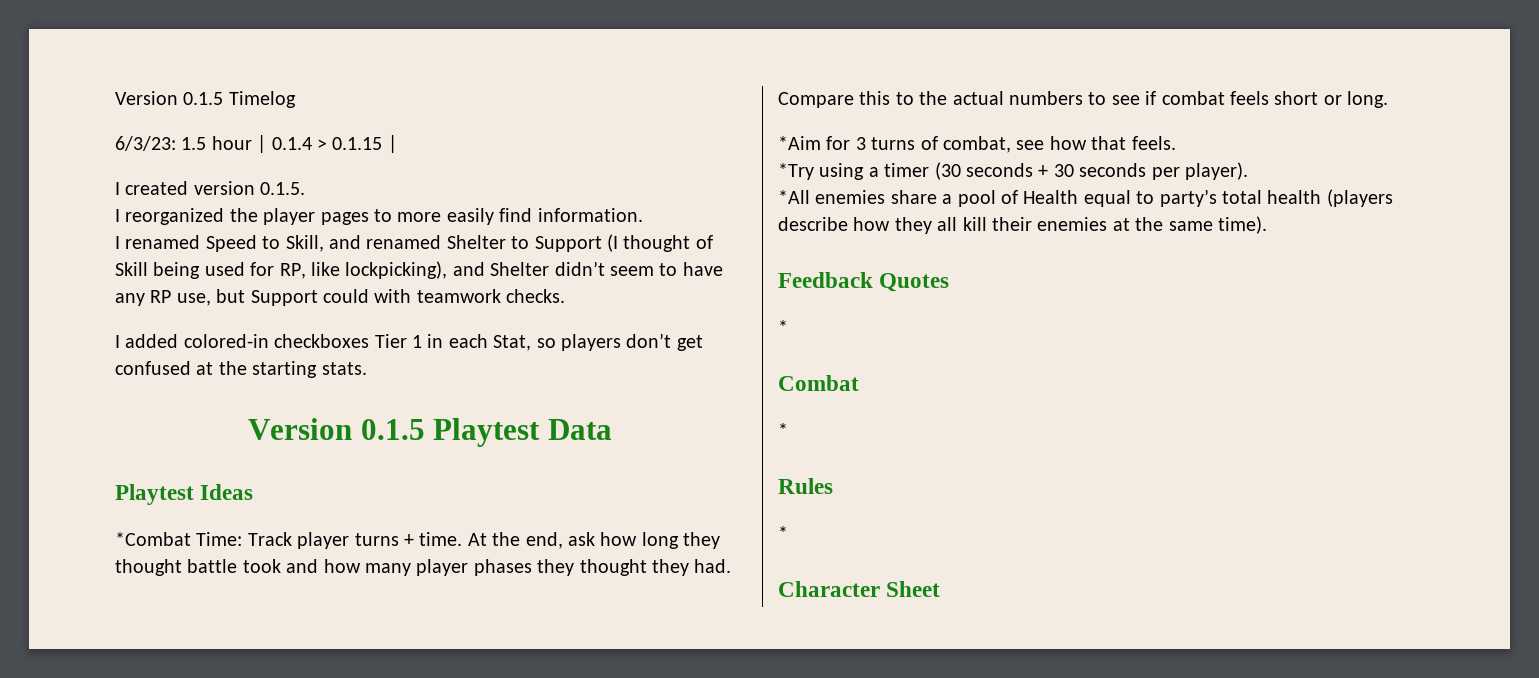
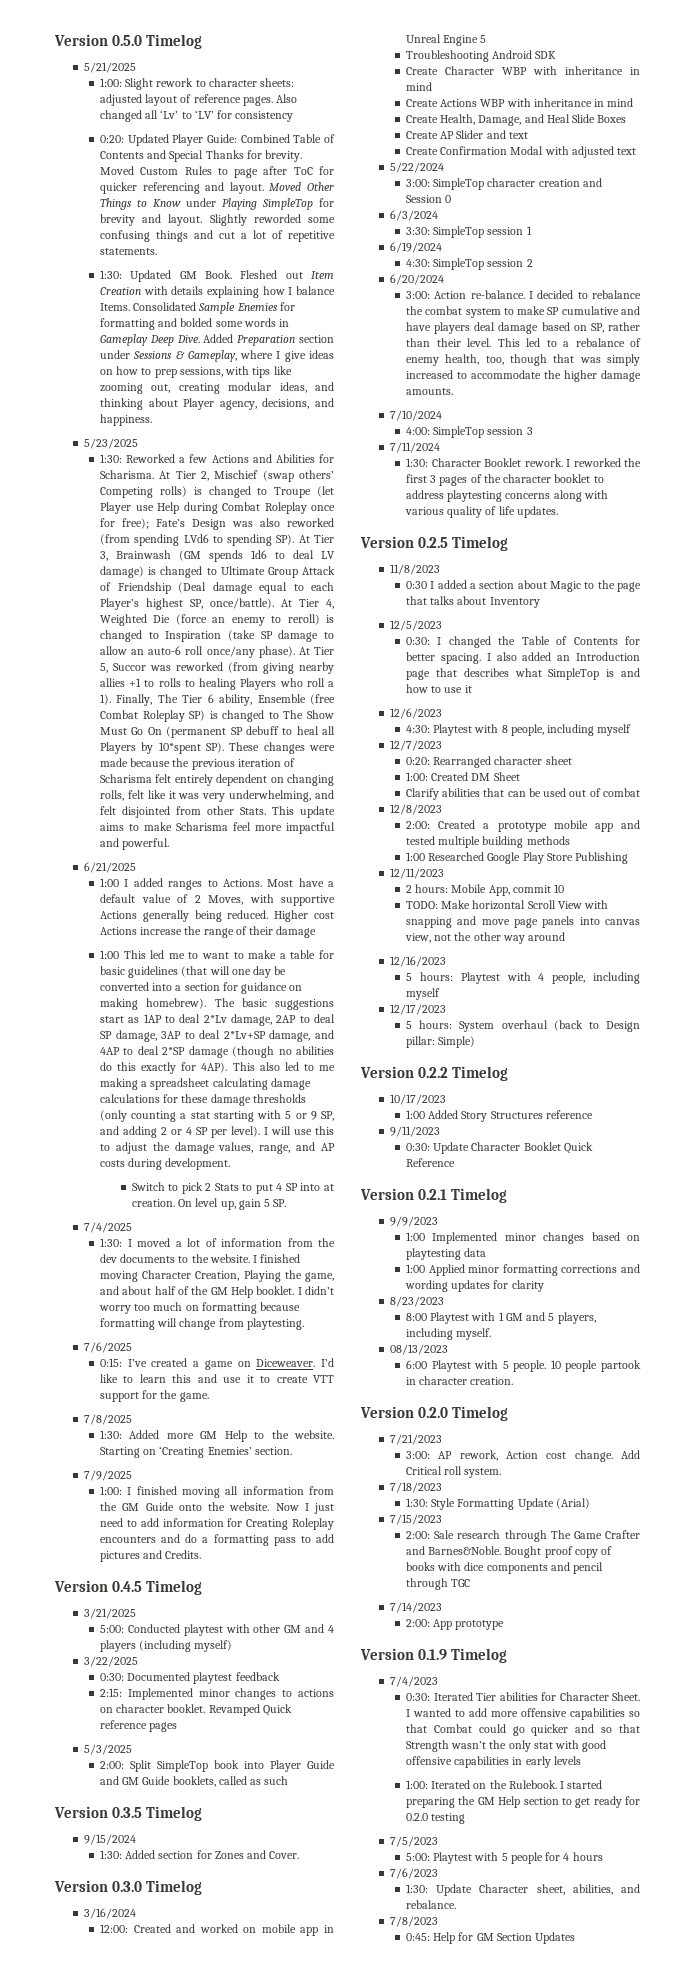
[115,91,296,108] [115,135,397,153] [115,181,306,195] [115,208,643,225] [115,234,713,252] [115,261,723,279] [115,289,566,306] [115,333,703,351] [115,361,367,378] [248,418,612,447] [115,484,254,505] [115,532,721,549] [115,559,732,576] [778,91,1389,108] [778,136,1176,153] [778,162,1248,180] [778,189,1393,207] [778,216,1267,234] [778,272,950,292] [778,320,788,334] [778,375,859,391] [778,423,788,437] [778,478,833,494] [778,526,788,540] [778,581,941,597] Version 0.1.5 Timelog // 6/3/23: 1.5 hour | 0.1.4 > 0.1.15 | // I created version 0.1.5. // I reorganized the player pages to more easily find information. // I renamed Speed to Skill, and renamed Shelter to Support (I thought of Skill being used for RP, like lockpicking), and Shelter didn’t seem to have any RP use, but Support could with teamwork checks. // I added colored-in checkboxes Tier 1 in each Stat, so players don’t get confused at the starting stats. // Version 0.1.5 Playtest Data // Playtest Ideas // *Combat Time: Track player turns + time. At the end, ask how long they thought battle took and how many player phases they thought they had. Compare this to the actual numbers to see if combat feels short or long. // *Aim for 3 turns of combat, see how that feels. // *Try using a timer (30 seconds + 30 seconds per player). // *All enemies share a pool of Health equal to party’s total health (players describe how they all kill their enemies at the same time). // Feedback Quotes // * // Combat // * // Rules // * // Character Sheet -> [54,34,203,49] [84,62,137,73] [100,78,295,90] [100,94,298,106] [100,110,294,122] [100,134,335,146] [100,150,303,162] [100,166,335,178] [100,182,334,194] [100,198,334,210] [100,214,335,226] [100,230,335,242] [100,248,158,255] [100,270,334,282] [100,286,335,298] [100,302,295,314] [100,318,290,330] [100,334,334,346] [100,350,334,362] [100,366,292,378] [100,382,334,394] [100,398,334,410] [100,414,153,426] [84,438,139,449] [100,454,334,463] [100,470,334,482] [100,486,334,498] [100,502,335,514] [100,518,334,530] [100,534,334,546] [100,550,335,562] [100,566,335,578] [100,582,334,594] [100,598,334,610] [100,614,334,626] [100,630,334,642] [100,646,335,658] [100,662,334,674] [100,678,334,690] [100,694,335,706] [100,710,334,722] [100,726,335,738] [100,742,335,754] [100,758,296,770] [100,774,334,786] [100,790,334,802] [100,806,335,818] [100,822,335,834] [100,838,170,850] [84,862,137,873] [100,878,334,890] [100,894,335,906] [100,910,334,922] [100,926,317,938] [100,950,335,959] [100,966,287,978] [100,982,303,994] [100,998,334,1010] [100,1014,335,1026] [100,1030,334,1042] [100,1046,334,1058] [100,1062,335,1074] [100,1078,311,1090] [100,1094,306,1106] [100,1110,335,1122] [100,1126,334,1138] [100,1142,335,1154] [100,1158,231,1170] [131,1182,335,1194] [131,1198,287,1210] [84,1222,133,1233] [100,1238,335,1247] [100,1254,301,1263] [100,1270,335,1282] [100,1286,335,1298] [99,1302,301,1314] [100,1318,304,1330] [84,1342,133,1353] [100,1358,334,1370] [100,1374,334,1383] [100,1390,209,1402] [84,1414,133,1425] [100,1430,334,1442] [100,1446,292,1458] [84,1470,133,1481] [100,1486,334,1498] [100,1502,334,1514] [100,1518,334,1530] [100,1534,335,1546] [100,1550,202,1562] [54,1580,203,1595] [84,1608,137,1619] [100,1624,334,1636] [100,1640,233,1652] [84,1656,139,1667] [100,1672,280,1684] [100,1688,334,1700] [100,1704,292,1716] [100,1720,178,1732] [84,1744,133,1755] [100,1760,335,1772] [100,1776,289,1787] [54,1806,203,1821] [84,1834,137,1845] [100,1850,300,1859] [54,1880,203,1895] [84,1908,137,1919] [100,1924,334,1936] [406,34,487,46] [406,50,557,62] [406,66,640,75] [406,82,433,91] [406,98,634,107] [406,114,627,126] [406,130,528,139] [406,146,637,158] [390,162,445,173] [406,178,602,190] [406,195,452,203] [390,210,439,221] [406,226,532,238] [390,242,443,253] [406,258,533,270] [390,274,445,285] [406,290,641,299] [406,306,640,318] [406,322,640,334] [406,338,641,347] [406,354,640,366] [406,370,641,382] [406,388,454,395] [390,410,443,421] [406,426,533,438] [390,442,441,453] [406,458,641,467] [406,474,604,486] [406,490,608,502] [405,506,558,518] [360,536,509,551] [390,564,441,575] [406,580,641,592] [406,596,540,608] [390,620,443,631] [406,636,640,648] [406,652,640,664] [406,668,640,680] [406,684,472,693] [390,708,443,719] [406,724,632,736] [390,740,443,751] [406,756,572,768] [406,772,520,781] [406,788,640,800] [390,804,443,815] [406,820,640,832] [406,836,570,848] [406,852,629,864] [390,868,445,879] [406,884,565,896] [406,900,609,910] [406,916,640,928] [405,932,566,944] [390,956,447,967] [406,972,640,984] [406,988,441,1000] [390,1004,447,1015] [406,1020,640,1032] [406,1036,476,1048] [360,1066,509,1081] [390,1094,447,1105] [406,1110,593,1122] [390,1126,441,1137] [406,1142,593,1154] [406,1158,456,1167] [360,1188,508,1203] [390,1216,439,1227] [406,1232,640,1244] [406,1248,487,1260] [406,1264,640,1276] [405,1280,544,1292] [390,1296,445,1307] [406,1312,596,1324] [406,1328,492,1340] [390,1344,449,1355] [406,1360,641,1372] [406,1376,514,1385] [360,1406,509,1421] [390,1434,443,1445] [406,1450,640,1462] [406,1466,502,1478] [390,1482,443,1493] [406,1498,590,1510] [390,1514,443,1525] [406,1530,640,1542] [406,1546,613,1558] [406,1562,604,1574] [406,1578,471,1590] [390,1602,443,1613] [406,1619,505,1630] [360,1648,508,1663] [390,1676,439,1687] [406,1692,640,1701] [406,1708,640,1720] [406,1724,640,1736] [406,1740,607,1752] [406,1756,581,1768] [406,1780,603,1789] [406,1796,640,1808] [406,1813,466,1824] [390,1836,439,1847] [406,1852,603,1864] [390,1868,439,1879] [406,1884,640,1896] [406,1900,457,1909] [390,1916,439,1927] [406,1932,576,1944] Version 0.5.0 Timelog // 5/21/2025 // 1:00: Slight rework to character sheets: adjusted layout of reference pages. Also changed all ‘Lv’ to ‘LV’ for consistency // 0:20: Updated Player Guide: Combined Table of Contents and Special Thanks for brevity. Moved Custom Rules to page after ToC for quicker referencing and layout. Moved Other Things to Know under Playing SimpleTop for brevity and layout. Slightly reworded some confusing things and cut a lot of repetitive statements. // 1:30: Updated GM Book. Fleshed out Item Creation with details explaining how I balance Items. Consolidated Sample Enemies for formatting and bolded some words in Gameplay Deep Dive. Added Preparation section under Sessions & Gameplay, where I give ideas on how to prep sessions, with tips like zooming out, creating modular ideas, and thinking about Player agency, decisions, and happiness. // 5/23/2025 // 1:30: Reworked a few Actions and Abilities for Scharisma. At Tier 2, Mischief (swap others’ Competing rolls) is changed to Troupe (let Player use Help during Combat Roleplay once for free); Fate’s Design was also reworked (from spending LVd6 to spending SP). At Tier 3, Brainwash (GM spends 1d6 to deal LV damage) is changed to Ultimate Group Attack of Friendship (Deal damage equal to each Player’s highest SP, once/battle). At Tier 4, Weighted Die (force an enemy to reroll) is changed to Inspiration (take SP damage to allow an auto-6 roll once/any phase). At Tier 5, Succor was reworked (from giving nearby allies +1 to rolls to healing Players who roll a 1). Finally, The Tier 6 ability, Ensemble (free Combat Roleplay SP) is changed to The Show Must Go On (permanent SP debuff to heal all Players by 10*spent SP). These changes were made because the previous iteration of Scharisma felt entirely dependent on changing rolls, felt like it was very underwhelming, and felt disjointed from other Stats. This update aims to make Scharisma feel more impactful and powerful. // 6/21/2025 // 1:00 I added ranges to Actions. Most have a default value of 2 Moves, with supportive Actions generally being reduced. Higher cost Actions increase the range of their damage // 1:00 This led me to want to make a table for basic guidelines (that will one day be converted into a section for guidance on making homebrew). The basic suggestions start as 1AP to deal 2*Lv damage, 2AP to deal SP damage, 3AP to deal 2*Lv+SP damage, and 4AP to deal 2*SP damage (though no abilities do this exactly for 4AP). This also led to me making a spreadsheet calculating damage calculations for these damage thresholds (only counting a stat starting with 5 or 9 SP, and adding 2 or 4 SP per level). I will use this to adjust the damage values, range, and AP costs during development. // Switch to pick 2 Stats to put 4 SP into at creation. On level up, gain 5 SP. // 7/4/2025 // 1:30: I moved a lot of information from the dev documents to the website. I finished moving Character Creation, Playing the game, and about half of the GM Help booklet. I didn’t worry too much on formatting because formatting will change from playtesting. // 7/6/2025 // 0:15: I’ve created a game on Diceweaver. I’d like to learn this and use it to create VTT support for the game. // 7/8/2025 // 1:30: Added more GM Help to the website. Starting on ‘Creating Enemies’ section. // 7/9/2025 // 1:00: I finished moving all information from the GM Guide onto the website. Now I just need to add information for Creating Roleplay encounters and do a formatting pass to add pictures and Credits. // Version 0.4.5 Timelog // 3/21/2025 // 5:00: Conducted playtest with other GM and 4 players (including myself) // 3/22/2025 // 0:30: Documented playtest feedback // 2:15: Implemented minor changes to actions on character booklet. Revamped Quick reference pages // 5/3/2025 // 2:00: Split SimpleTop book into Player Guide and GM Guide booklets, called as such // Version 0.3.5 Timelog // 9/15/2024 // 1:30: Added section for Zones and Cover. // Version 0.3.0 Timelog // 3/16/2024 // 12:00: Created and worked on mobile app in Unreal Engine 5 // Troubleshooting Android SDK // Create Character WBP with inheritance in mind // Create Actions WBP with inheritance in mind // Create Health, Damage, and Heal Slide Boxes // Create AP Slider and text // Create Confirmation Modal with adjusted text // 5/22/2024 // 3:00: SimpleTop character creation and Session 0 // 6/3/2024 // 3:30: SimpleTop session 1 // 6/19/2024 // 4:30: SimpleTop session 2 // 6/20/2024 // 3:00: Action re-balance. I decided to rebalance the combat system to make SP cumulative and have players deal damage based on SP, rather than their level. This led to a rebalance of enemy health, too, though that was simply increased to accommodate the higher damage amounts. // 7/10/2024 // 4:00: SimpleTop session 3 // 7/11/2024 // 1:30: Character Booklet rework. I reworked the first 3 pages of the character booklet to address playtesting concerns along with various quality of life updates. // Version 0.2.5 Timelog // 11/8/2023 // 0:30 I added a section about Magic to the page that talks about Inventory // 12/5/2023 // 0:30: I changed the Table of Contents for better spacing. I also added an Introduction page that describes what SimpleTop is and how to use it // 12/6/2023 // 4:30: Playtest with 8 people, including myself // 12/7/2023 // 0:20: Rearranged character sheet // 1:00: Created DM Sheet // Clarify abilities that can be used out of combat // 12/8/2023 // 2:00: Created a prototype mobile app and tested multiple building methods // 1:00 Researched Google Play Store Publishing // 12/11/2023 // 2 hours: Mobile App, commit 10 // TODO: Make horizontal Scroll View with snapping and move page panels into canvas view, not the other way around // 12/16/2023 // 5 hours: Playtest with 4 people, including myself // 12/17/2023 // 5 hours: System overhaul (back to Design pillar: Simple) // Version 0.2.2 Timelog // 10/17/2023 // 1:00 Added Story Structures reference // 9/11/2023 // 0:30: Update Character Booklet Quick Reference // Version 0.2.1 Timelog // 9/9/2023 // 1:00 Implemented minor changes based on playtesting data // 1:00 Applied minor formatting corrections and wording updates for clarity // 8/23/2023 // 8:00 Playtest with 1 GM and 5 players, including myself. // 08/13/2023 // 6:00 Playtest with 5 people. 10 people partook in character creation. // Version 0.2.0 Timelog // 7/21/2023 // 3:00: AP rework, Action cost change. Add Critical roll system. // 7/18/2023 // 1:30: Style Formatting Update (Arial) // 7/15/2023 // 2:00: Sale research through The Game Crafter and Barnes&Noble. Bought proof copy of books with dice components and pencil through TGC // 7/14/2023 // 2:00: App prototype // Version 0.1.9 Timelog // 7/4/2023 // 0:30: Iterated Tier abilities for Character Sheet. I wanted to add more offensive capabilities so that Combat could go quicker and so that Strength wasn’t the only stat with good offensive capabilities in early levels // 1:00: Iterated on the Rulebook. I started preparing the GM Help section to get ready for 0.2.0 testing // 7/5/2023 // 5:00: Playtest with 5 people for 4 hours // 7/6/2023 // 1:30: Update Character sheet, abilities, and rebalance. // 7/8/2023 // 0:45: Help for GM Section Updates

